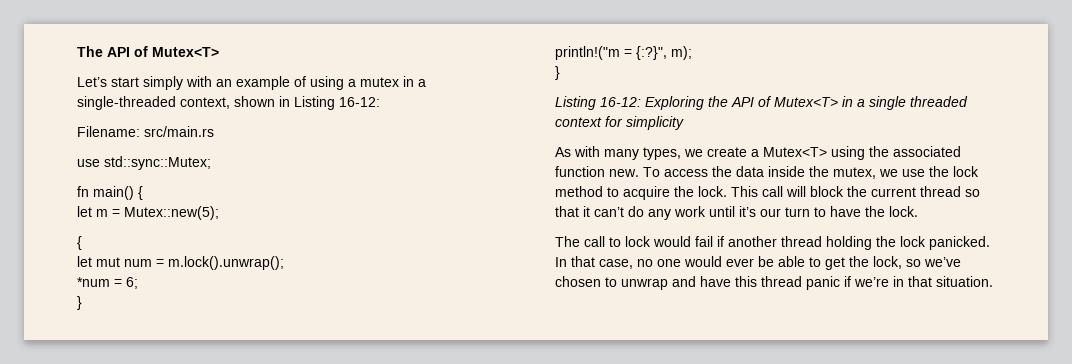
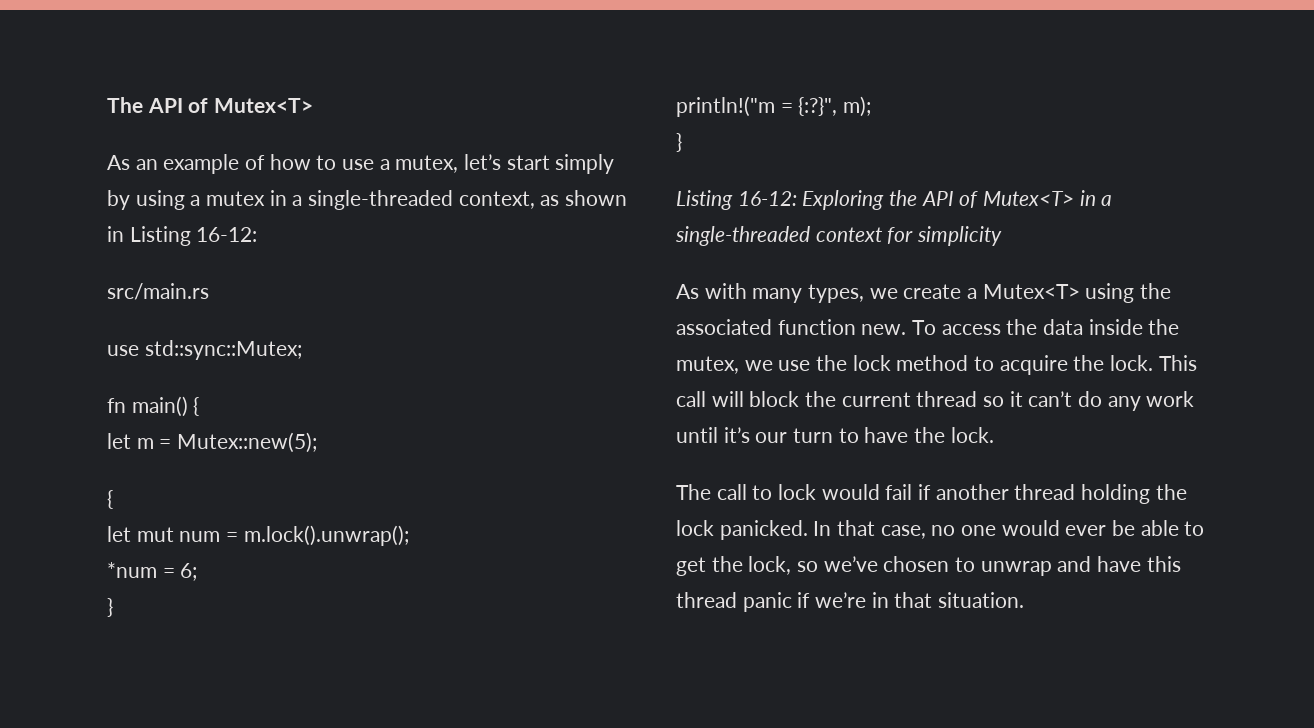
[77,76,306,90] Let’s start simply with an example of -> [107,154,615,174] [107,190,130,210] As an example of how to use a mutex, let’s start simply by
(230, 103) none -> [540,195,560,206] as
[77,126,140,137] Filename: -> (258, 234) none
[869,96,968,110] single threaded -> [675,226,810,246] single-threaded
[555,206,579,217] that -> (1005, 401) none

